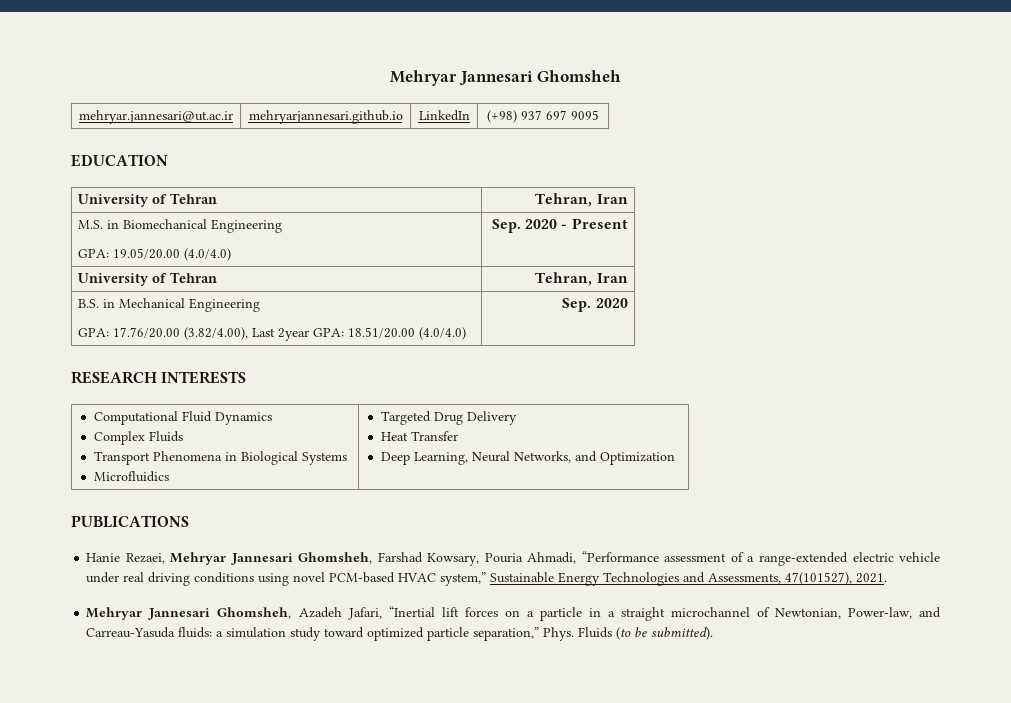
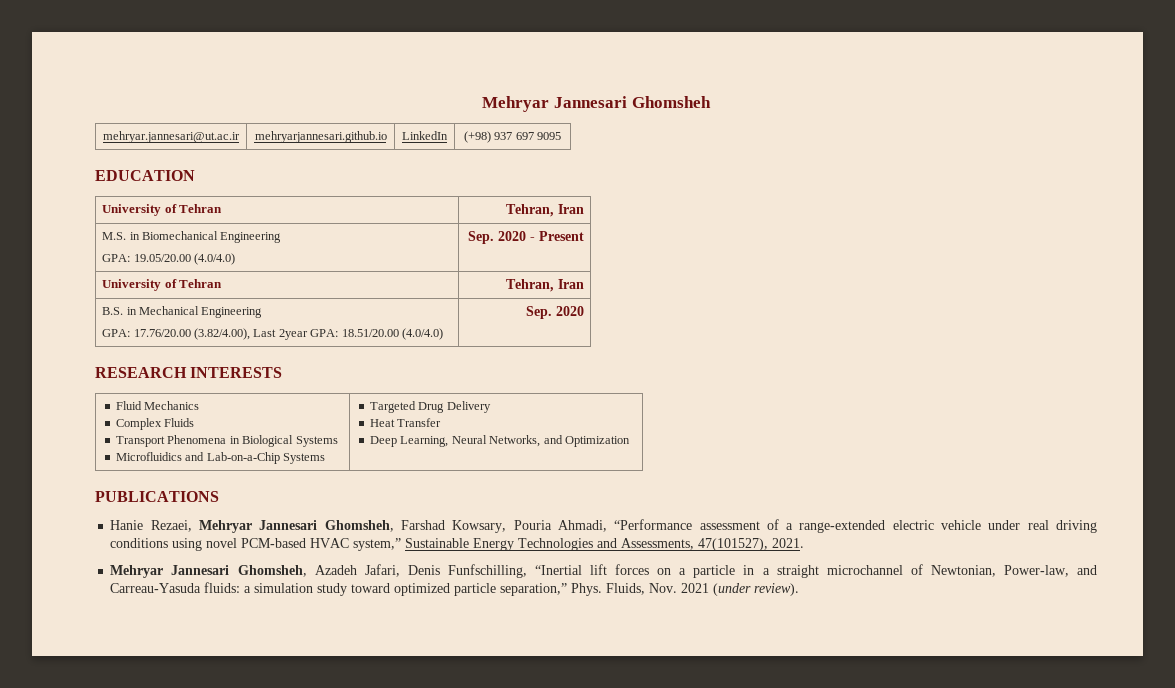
[93,411,272,425] Computational Fluid Dynamics -> [116,401,200,410] Fluid Mechanics
(169, 476) none -> [185,452,326,464] and Lab-on-a-Chip Systems
(382, 613) none -> [407,564,527,578] Denis Funfschilling,
[578,627,714,640] Fluids (to be submitted). -> [606,583,800,596] Fluids, Nov. 2021 (under review).

